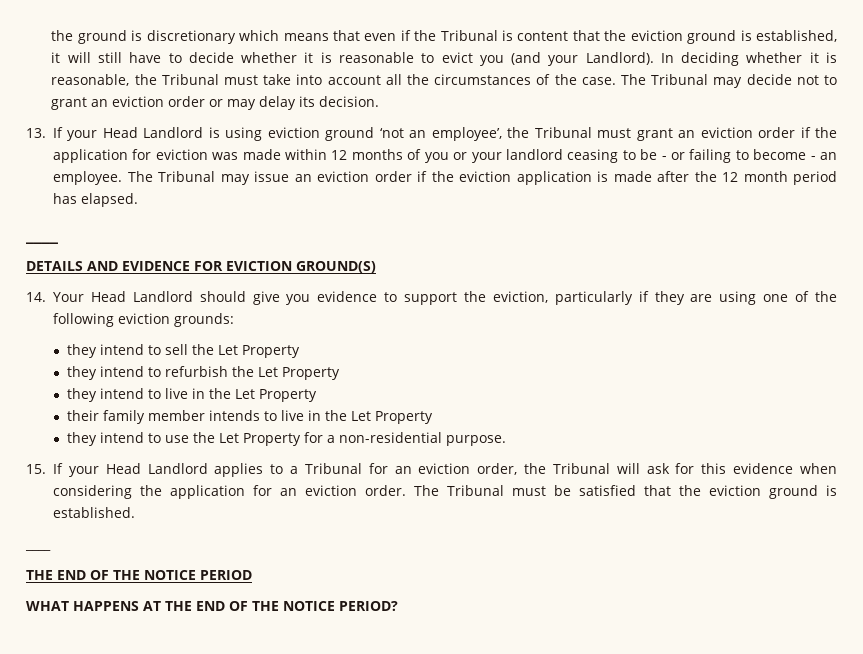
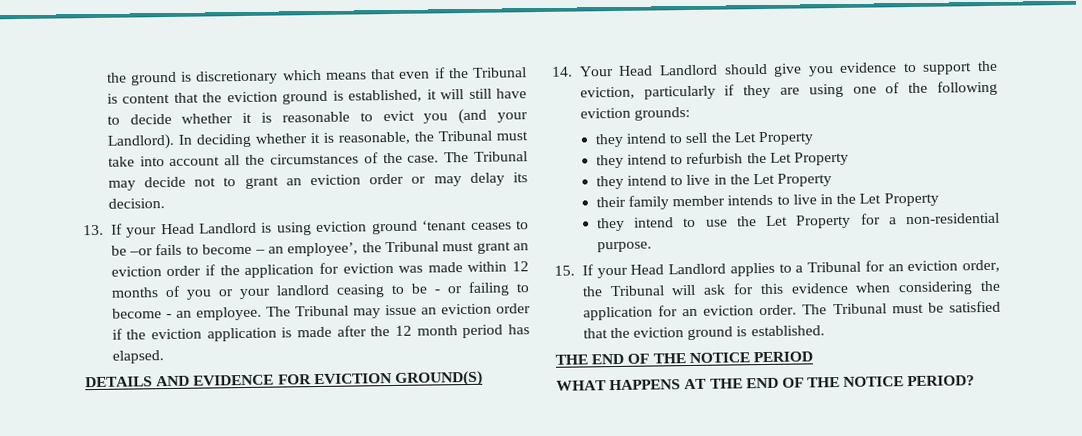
[379,128,404,138] ‘not -> [422,219,529,231] [110,243,265,256] ‘tenant ceases to be –or fails to become –
[26,241,58,244] // ____ -> (164, 357) none
[25,549,51,551] // ____ -> (825, 331) none

